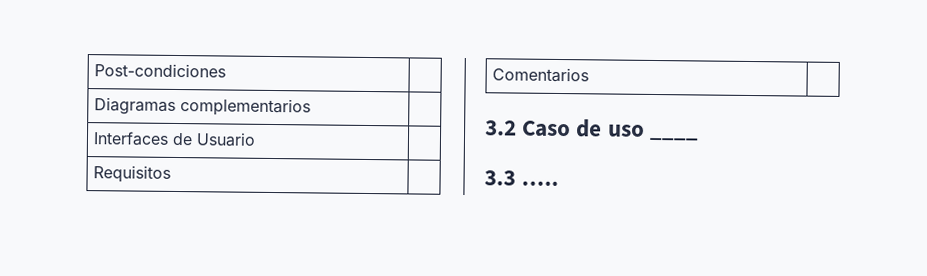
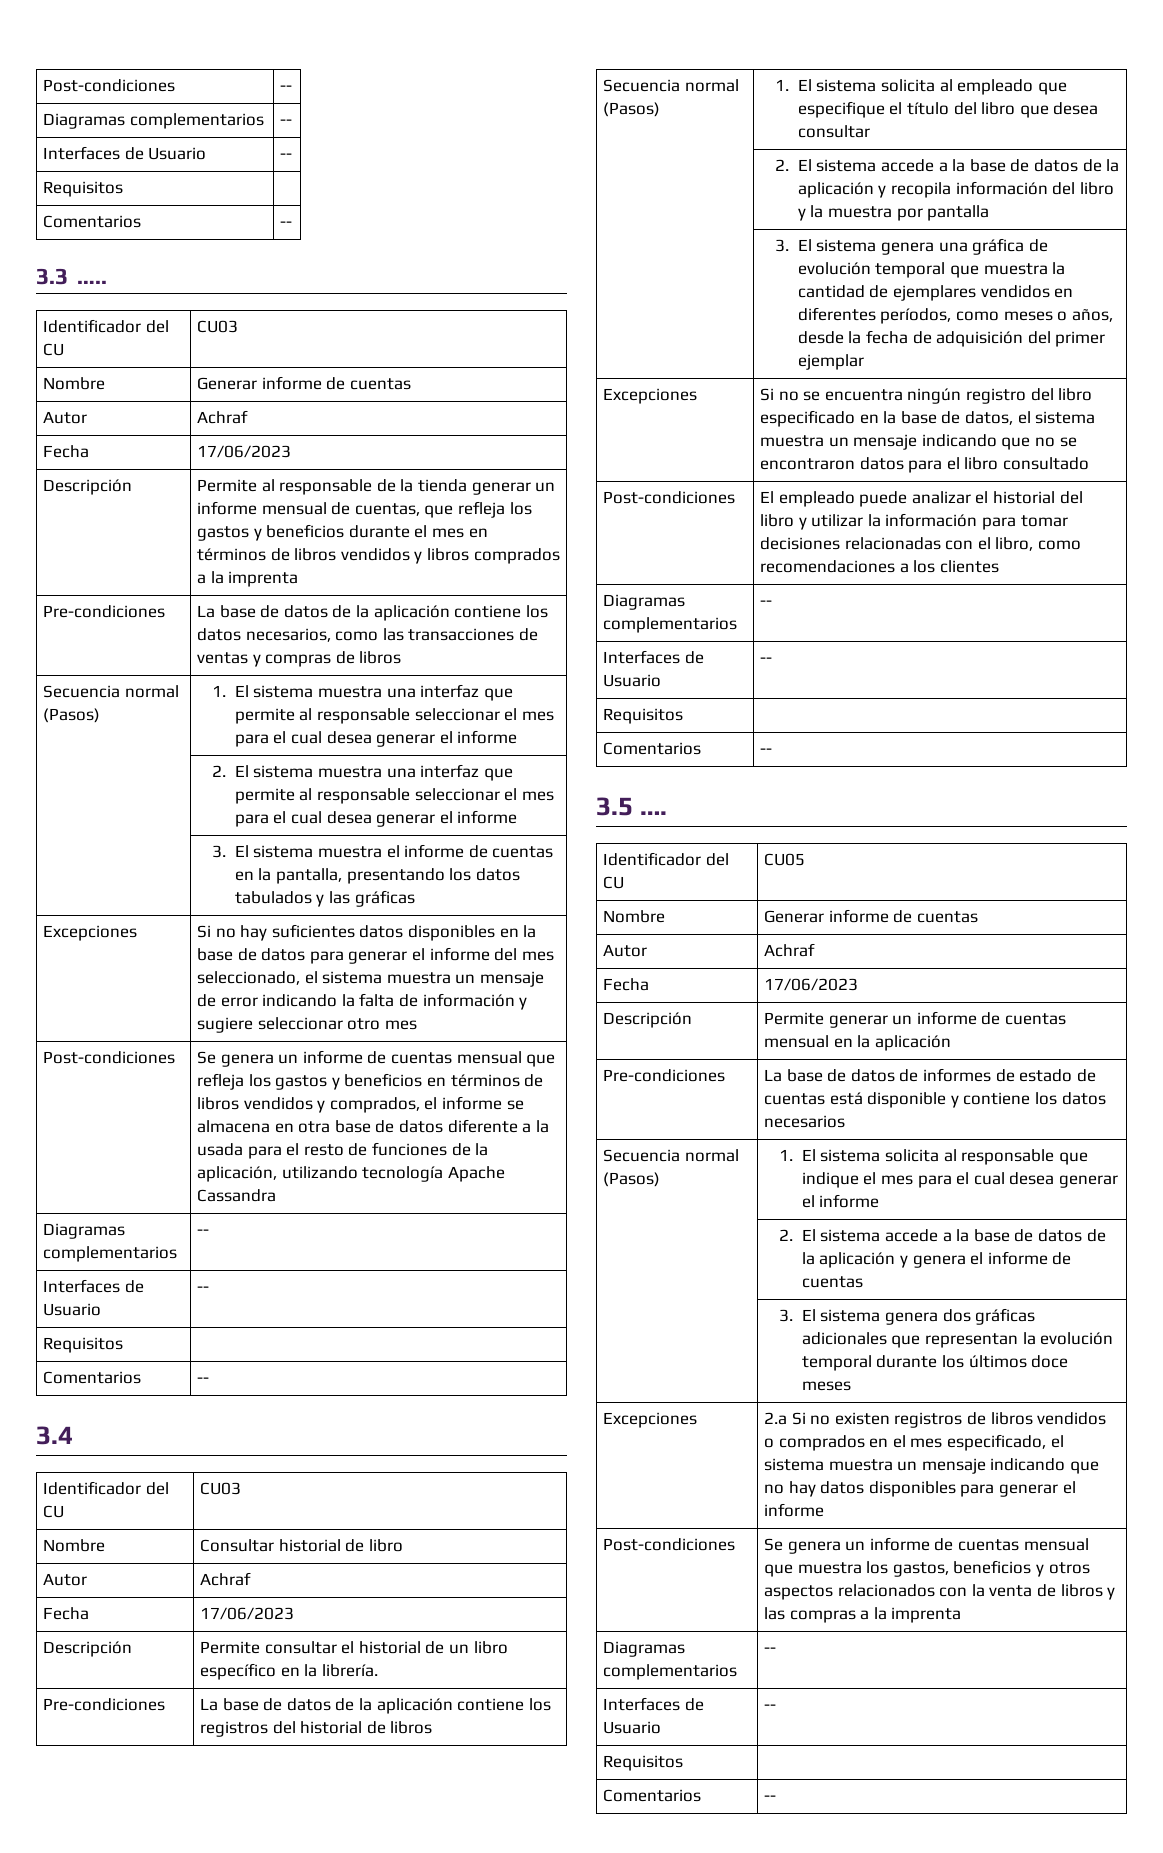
[94,63,227,78] [94,97,312,117] [93,131,257,147] [93,165,172,183] [492,67,590,83] [485,119,699,141] [484,170,560,187] Post-condiciones | // Diagramas complementarios | // Interfaces de Usuario | // Requisitos | // Comentarios | // 3.2 Caso de uso ____ // 3.3 ….. -> [43,79,176,92] [280,85,293,91] [43,113,264,129] [280,119,293,125] [43,146,207,160] [280,153,293,159] [43,181,124,197] [43,215,142,228] [280,221,293,227] [36,268,107,285] [43,319,169,333] [43,343,65,356] [197,320,239,333] [43,377,106,390] [197,376,411,390] [43,411,88,424] [197,410,249,424] [43,445,90,458] [197,445,292,458] [43,479,133,495] [197,479,556,495] [197,501,532,518] [197,524,488,541] [197,548,560,564] [197,571,299,587] [43,605,166,618] [197,605,548,621] [197,628,539,642] [197,651,402,667] [43,685,179,698] [43,708,101,723] [212,684,513,701] [234,708,554,724] [234,730,518,747] [212,764,513,781] [234,788,554,804] [234,810,518,827] [212,844,554,858] [234,868,520,884] [234,890,415,907] [43,925,138,941] [197,924,537,941] [197,947,554,964] [197,971,545,987] [197,993,528,1010] [197,1017,417,1033] [43,1051,176,1064] [197,1050,556,1067] [197,1073,544,1090] [197,1096,524,1113] [197,1119,549,1133] [197,1142,489,1159] [197,1166,505,1182] [197,1189,277,1202] [43,1223,126,1239] [43,1246,178,1262] [197,1229,210,1235] [43,1279,144,1293] [43,1303,102,1316] [197,1286,210,1292] [43,1337,124,1353] [43,1371,142,1384] [197,1377,210,1383] [36,1426,73,1445] [43,1481,169,1495] [43,1505,65,1518] [200,1482,242,1495] [43,1539,106,1552] [200,1539,403,1552] [43,1573,88,1586] [200,1572,252,1586] [43,1607,90,1620] [200,1607,295,1620] [43,1641,133,1657] [200,1641,508,1654] [200,1663,378,1680] [43,1698,166,1711] [200,1698,551,1714] [200,1721,433,1737] [603,79,739,92] [603,102,661,117] [775,79,1067,95] [797,101,1099,118] [797,125,870,138] [775,159,1120,172] [797,181,1114,198] [797,205,990,221] [775,238,1048,255] [797,262,1066,278] [797,285,1074,301] [797,307,1113,324] [797,330,1106,347] [797,354,864,370] [603,388,698,404] [760,388,1093,404] [760,410,1096,427] [760,434,1077,450] [760,457,1090,473] [603,491,736,504] [760,491,1083,507] [760,513,1068,530] [760,537,1082,551] [760,560,999,573] [603,594,686,610] [603,617,738,633] [760,600,773,606] [603,650,704,664] [603,674,662,687] [760,657,773,663] [603,708,684,724] [603,742,702,755] [760,748,773,754] [596,797,668,816] [603,852,729,866] [603,876,625,889] [764,853,806,866] [603,910,666,923] [764,909,978,923] [603,944,648,957] [764,943,816,957] [603,978,650,991] [764,978,859,991] [603,1012,693,1028] [764,1011,1067,1028] [764,1035,951,1051] [603,1069,726,1082] [764,1068,1096,1082] [764,1092,1106,1108] [764,1115,846,1128] [603,1149,739,1162] [603,1172,661,1187] [779,1149,1088,1165] [801,1172,1118,1188] [801,1194,880,1208] [779,1229,1106,1242] [801,1251,1072,1268] [801,1276,863,1288] [779,1308,1036,1325] [801,1332,1114,1348] [801,1355,1069,1371] [801,1381,851,1391] [603,1412,698,1428] [764,1412,1107,1428] [764,1434,1064,1451] [764,1458,1100,1474] [764,1481,1076,1497] [764,1503,825,1517] [603,1538,736,1551] [764,1537,1089,1554] [764,1560,1090,1577] [764,1584,1116,1600] [764,1607,962,1623] [603,1641,686,1657] [603,1664,738,1680] [764,1647,777,1653] [603,1697,704,1711] [603,1721,662,1734] [764,1704,777,1710] [603,1755,684,1771] [603,1789,702,1802] [764,1795,777,1801] Post-condiciones | -- // Diagramas complementarios | -- // Interfaces de Usuario | -- // Requisitos | // Comentarios | -- // 3.3 ….. // Identificador del CU | CU03 // Nombre | Generar informe de cuentas // Autor | Achraf // Fecha | 17/06/2023 // Descripción | Permite al responsable de la tienda generar un informe mensual de cuentas, que refleja los gastos y beneficios durante el mes en términos de libros vendidos y libros comprados a la imprenta // Pre-condiciones | La base de datos de la aplicación contiene los datos necesarios, como las transacciones de ventas y compras de libros // Secuencia normal (Pasos) | 1. El sistema muestra una interfaz que permite al responsable seleccionar el mes para el cual desea generar el informe // | 2. El sistema muestra una interfaz que permite al responsable seleccionar el mes para el cual desea generar el informe // | 3. El sistema muestra el informe de cuentas en la pantalla, presentando los datos tabulados y las gráficas // Excepciones | Si no hay suficientes datos disponibles en la base de datos para generar el informe del mes seleccionado, el sistema muestra un mensaje de error indicando la falta de información y sugiere seleccionar otro mes // Post-condiciones | Se genera un informe de cuentas mensual que refleja los gastos y beneficios en términos de libros vendidos y comprados, el informe se almacena en otra base de datos diferente a la usada para el resto de funciones de la aplicación, utilizando tecnología Apache Cassandra // Diagramas complementarios | -- // Interfaces de Usuario | -- // Requisitos | // Comentarios | -- // 3.4 // Identificador del CU | CU03 // Nombre | Consultar historial de libro // Autor | Achraf // Fecha | 17/06/2023 // Descripción | Permite consultar el historial de un libro específico en la librería. // Pre-condiciones | La base de datos de la aplicación contiene los registros del historial de libros // Secuencia normal (Pasos) | 1. El sistema solicita al empleado que especifique el título del libro que desea consultar // | 2. El sistema accede a la base de datos de la aplicación y recopila información del libro y la muestra por pantalla // | 3. El sistema genera una gráfica de evolución temporal que muestra la cantidad de ejemplares vendidos en diferentes períodos, como meses o años, desde la fecha de adquisición del primer ejemplar // Excepciones | Si no se encuentra ningún registro del libro especificado en la base de datos, el sistema muestra un mensaje indicando que no se encontraron datos para el libro consultado // Post-condiciones | El empleado puede analizar el historial del libro y utilizar la información para tomar decisiones relacionadas con el libro, como recomendaciones a los clientes // Diagramas complementarios | -- // Interfaces de Usuario | -- // Requisitos | // Comentarios | -- // 3.5 …. // Identificador del CU | CU05 // Nombre | Generar informe de cuentas // Autor | Achraf // Fecha | 17/06/2023 // Descripción | Permite generar un informe de cuentas mensual en la aplicación // Pre-condiciones | La base de datos de informes de estado de cuentas está disponible y contiene los datos necesarios // Secuencia normal (Pasos) | 1. El sistema solicita al responsable que indique el mes para el cual desea generar el informe // | 2. El sistema accede a la base de datos de la aplicación y genera el informe de cuentas // | 3. El sistema genera dos gráficas adicionales que representan la evolución temporal durante los últimos doce meses // Excepciones | 2.a Si no existen registros de libros vendidos o comprados en el mes especificado, el sistema muestra un mensaje indicando que no hay datos disponibles para generar el informe // Post-condiciones | Se genera un informe de cuentas mensual que muestra los gastos, beneficios y otros aspectos relacionados con la venta de libros y las compras a la imprenta // Diagramas complementarios | -- // Interfaces de Usuario | -- // Requisitos | // Comentarios | --

